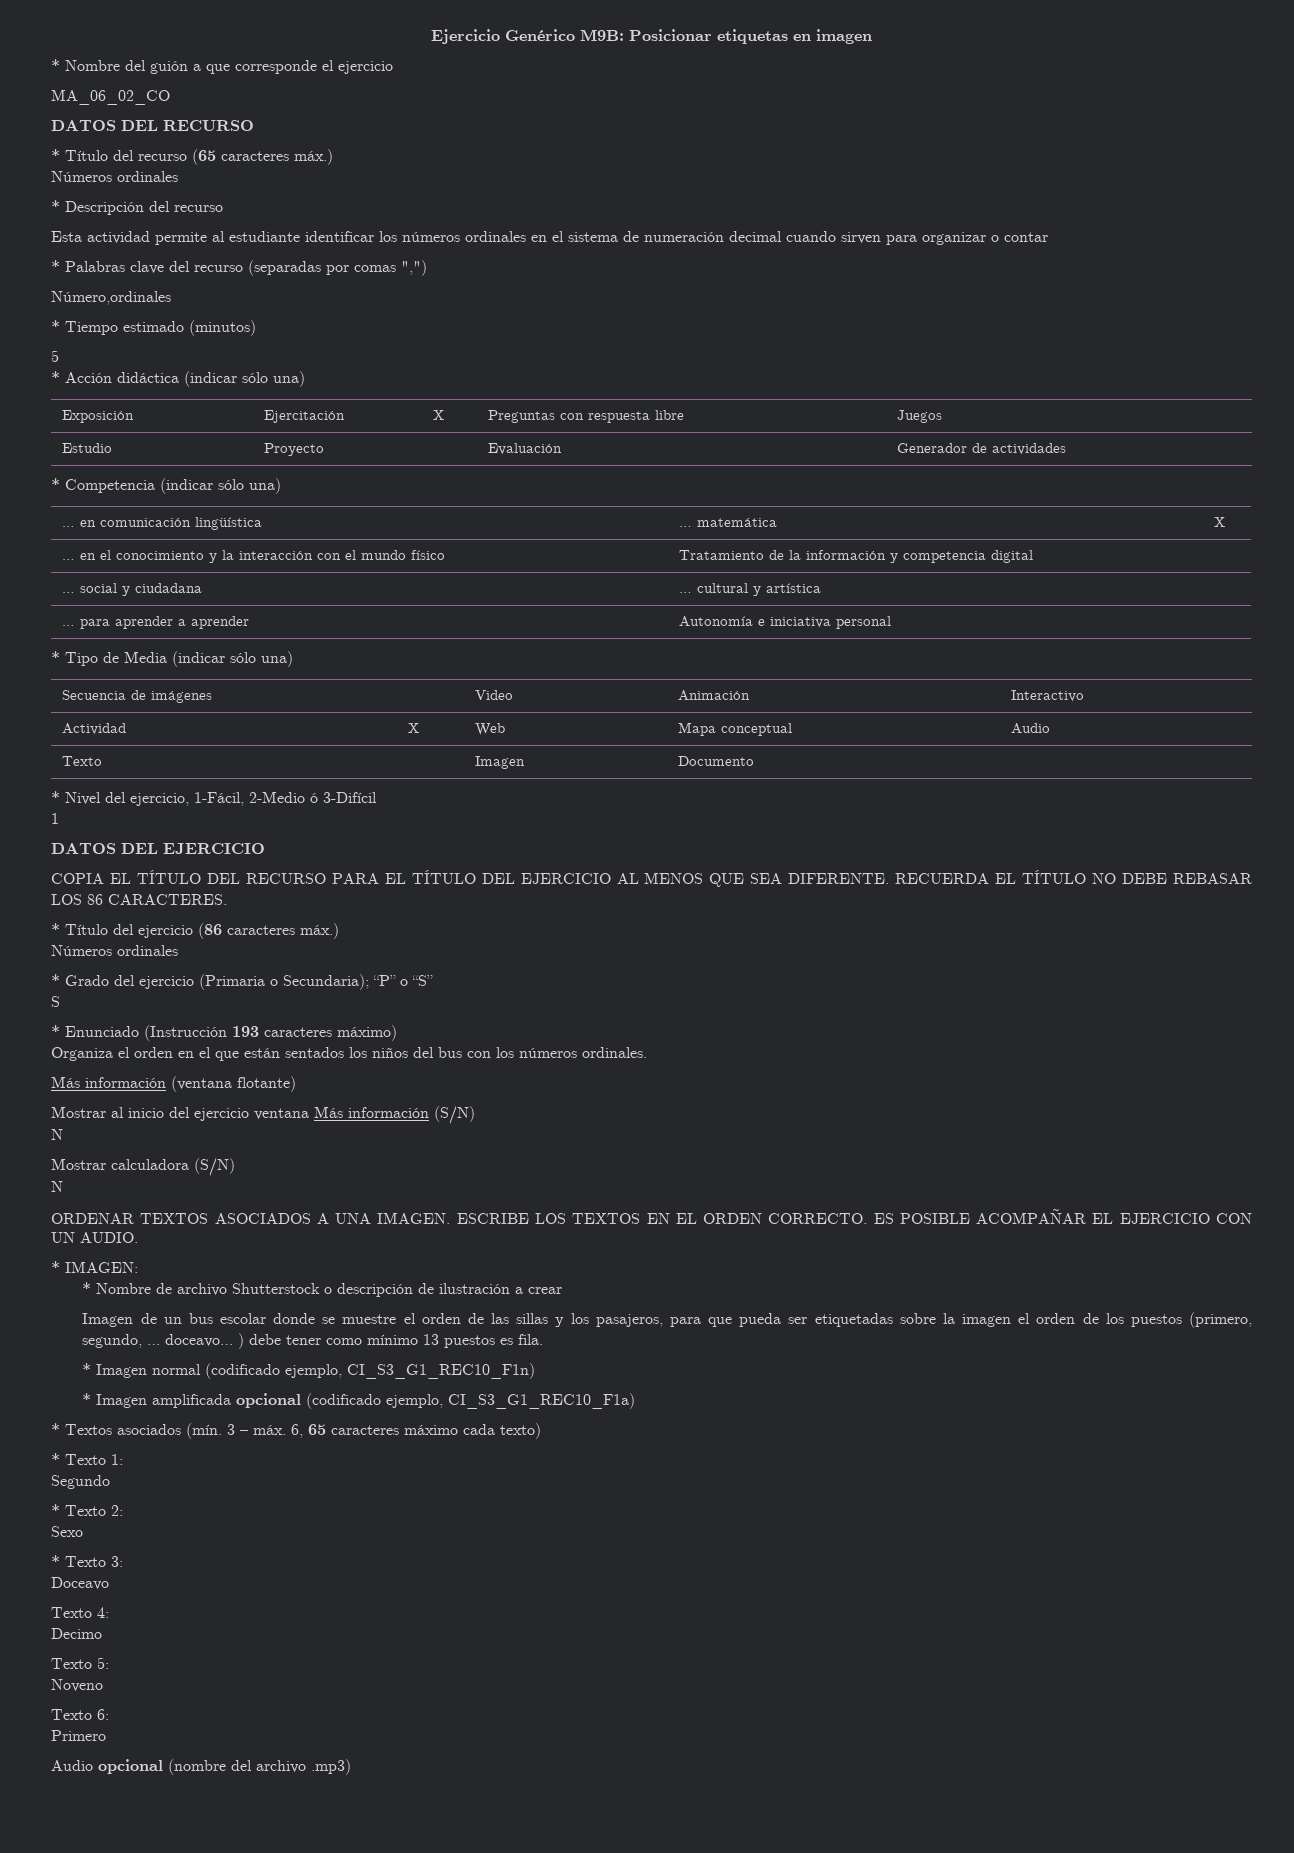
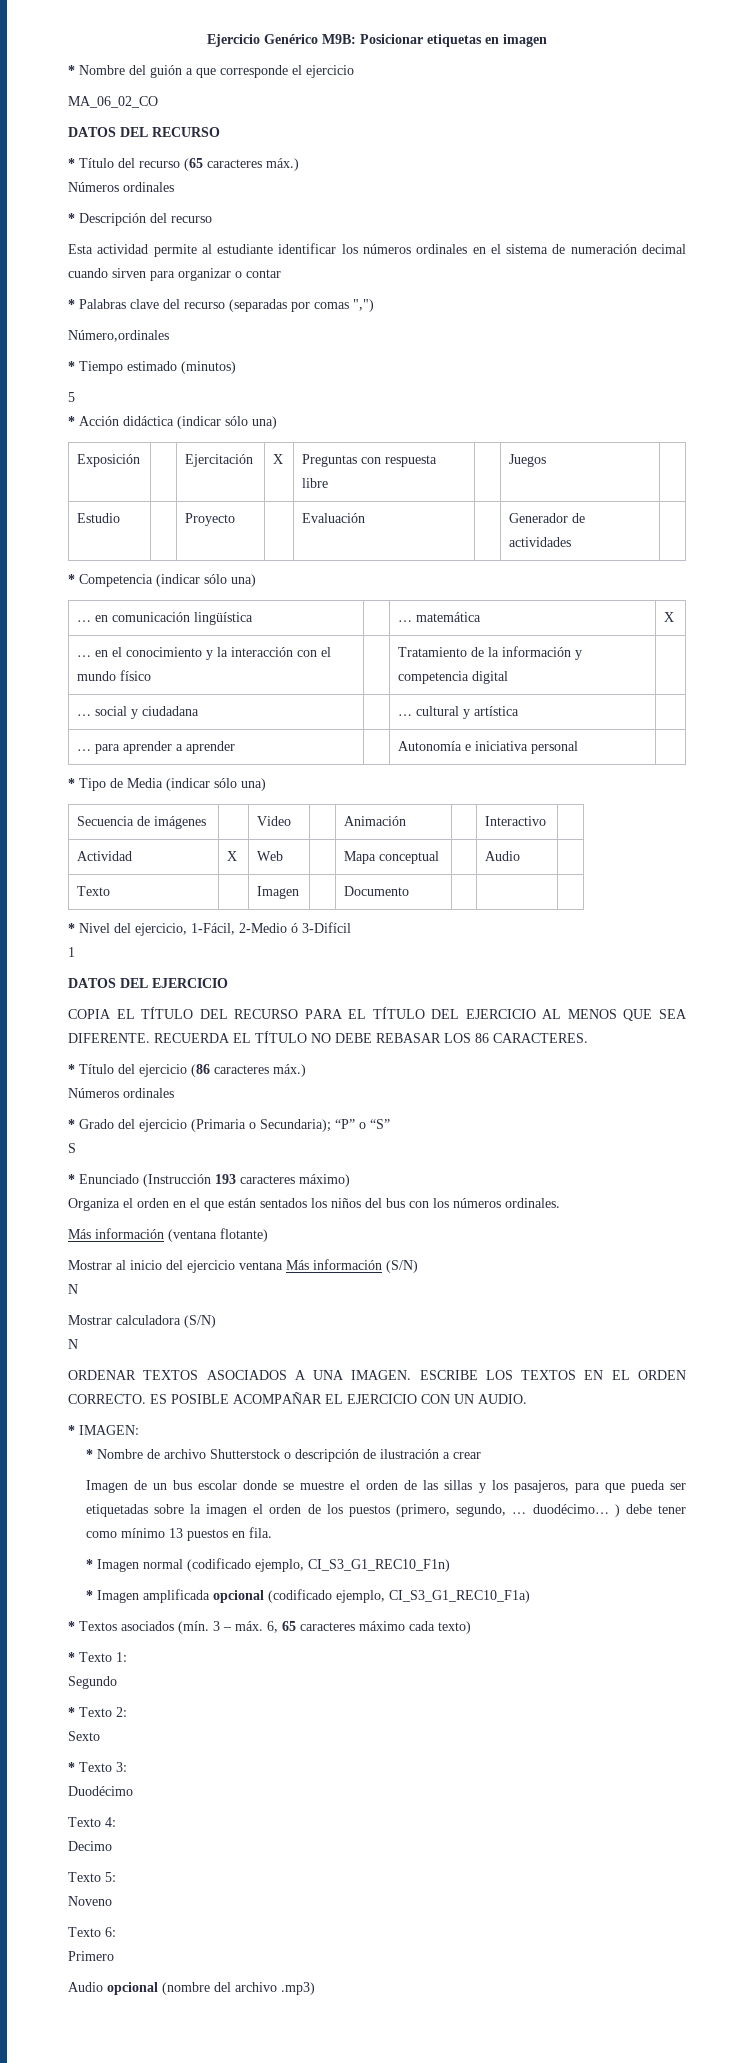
[165,1334,234,1347] doceavo… -> [532,1504,609,1514] duodécimo…
[500,1338,514,1345] es -> [231,1531,245,1538] en
[51,1526,83,1537] Sexo -> [68,1731,100,1741] Sexto
[51,1577,109,1590] Doceavo -> [68,1786,133,1796] Duodécimo

